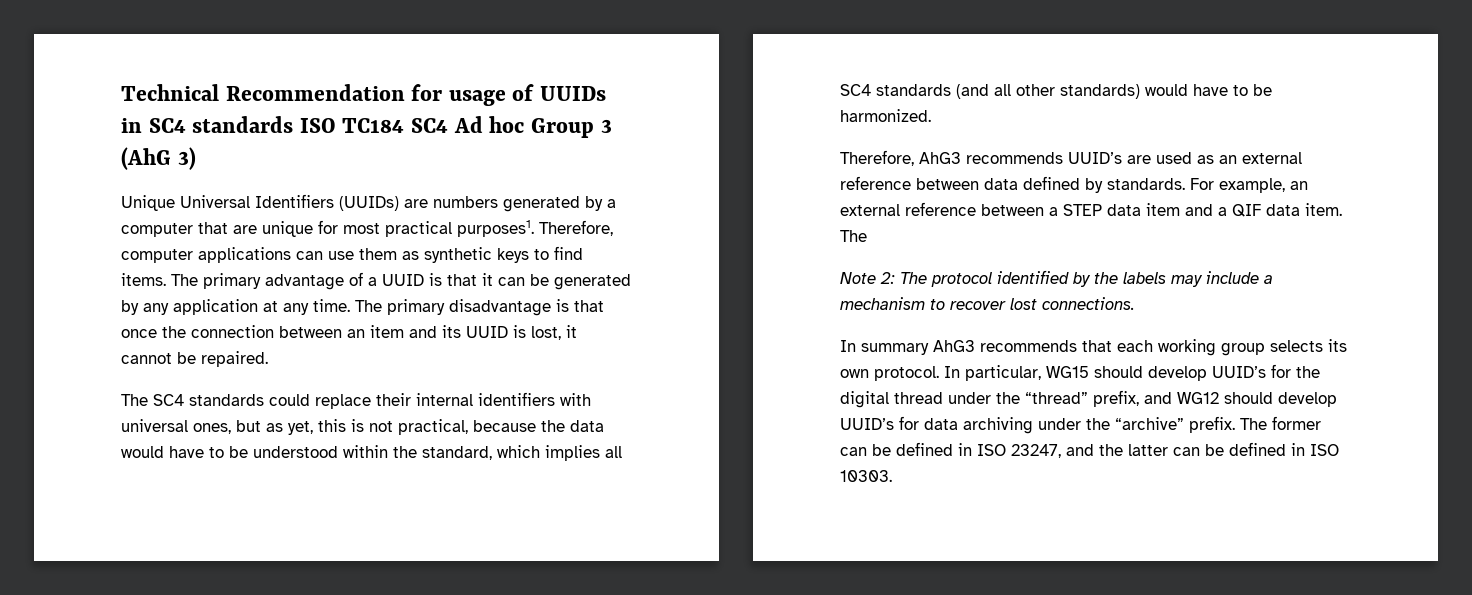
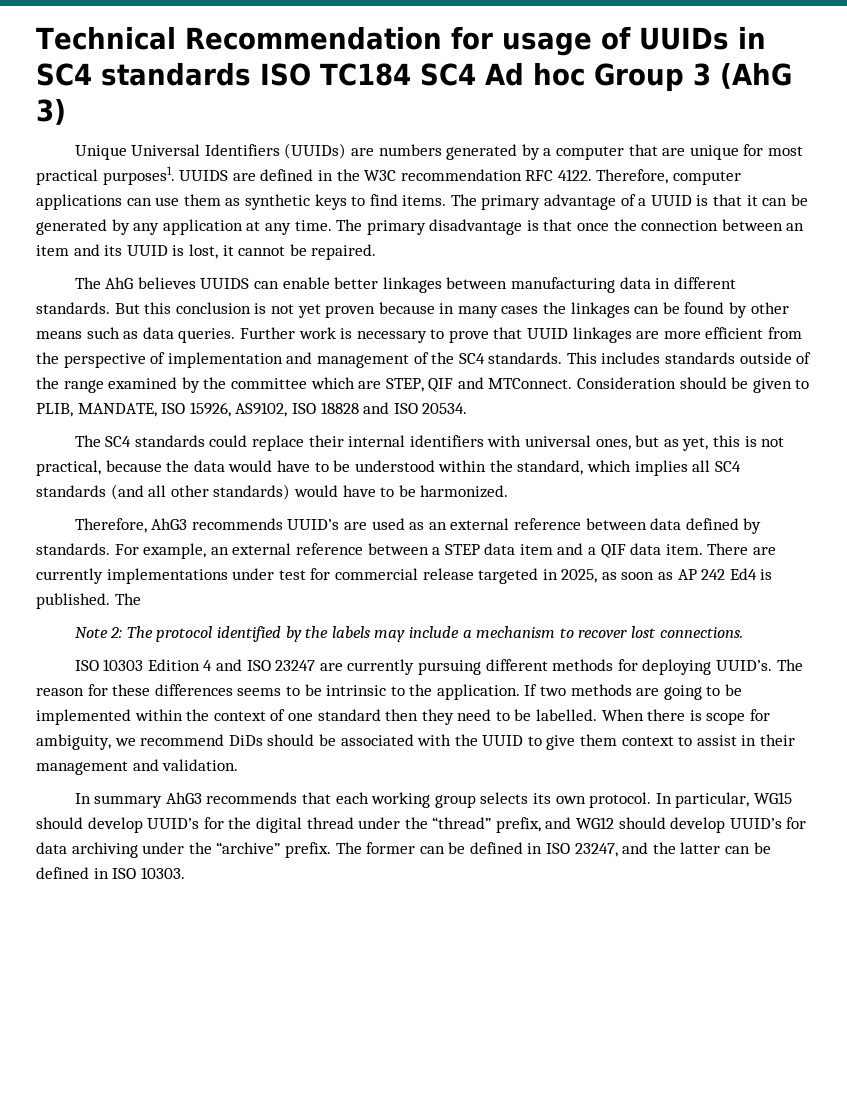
(534, 228) none -> [179,169,592,181] UUIDS are defined in the W3C recommendation RFC 4122.
(268, 359) none -> [74,277,736,293] [36,302,789,318] [36,327,803,343] [36,352,812,368] [36,377,810,393] [36,402,468,417] // The AhG believes UUIDS can enable better linkages between manufacturing data in different standards. But this conclusion is not yet proven because in many cases the linkages can be found by other means such as data queries. Further work is necessary to prove that UUID linkages are more efficient from the perspective of implementation and management of the SC4 standards. This includes standards outside of the range examined by the committee which are STEP, QIF and MTConnect. Consideration should be given to PLIB, MANDATE, ISO 15926, AS9102, ISO 18828 and ISO 20534.
(1342, 209) none -> [707,543,777,555] [36,568,773,584] [36,593,110,609] There are currently implementations under test for commercial release targeted in 2025, as soon as AP 242 Ed4 is published.
(1135, 303) none -> [74,659,803,675] [36,684,743,700] [36,709,771,725] [36,734,796,750] [36,759,239,775] // ISO 10303 Edition 4 and ISO 23247 are currently pursuing different methods for deploying UUID’s. The reason for these differences seems to be intrinsic to the application. If two methods are going to be implemented within the context of one standard then they need to be labelled. When there is scope for ambiguity, we recommend DiDs should be associated with the UUID to give them context to assist in their management and validation.

